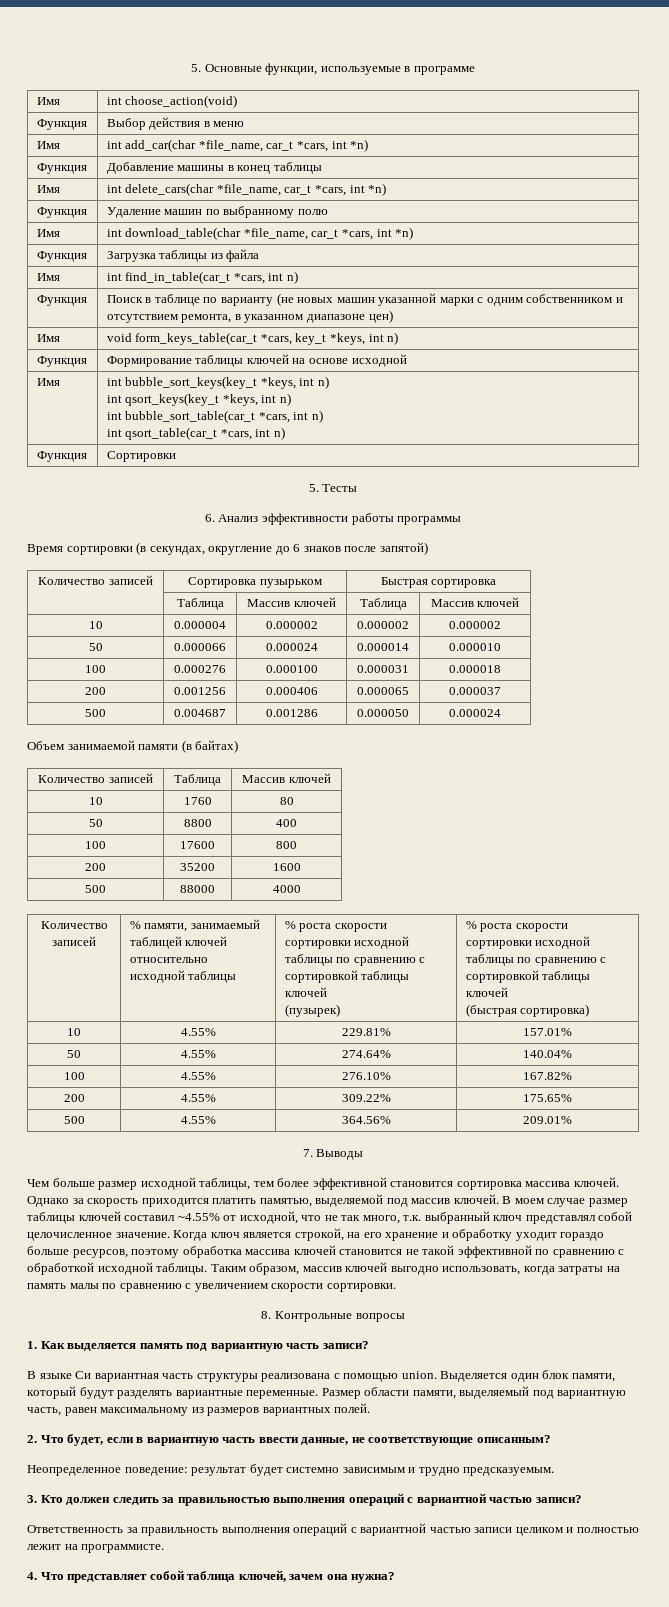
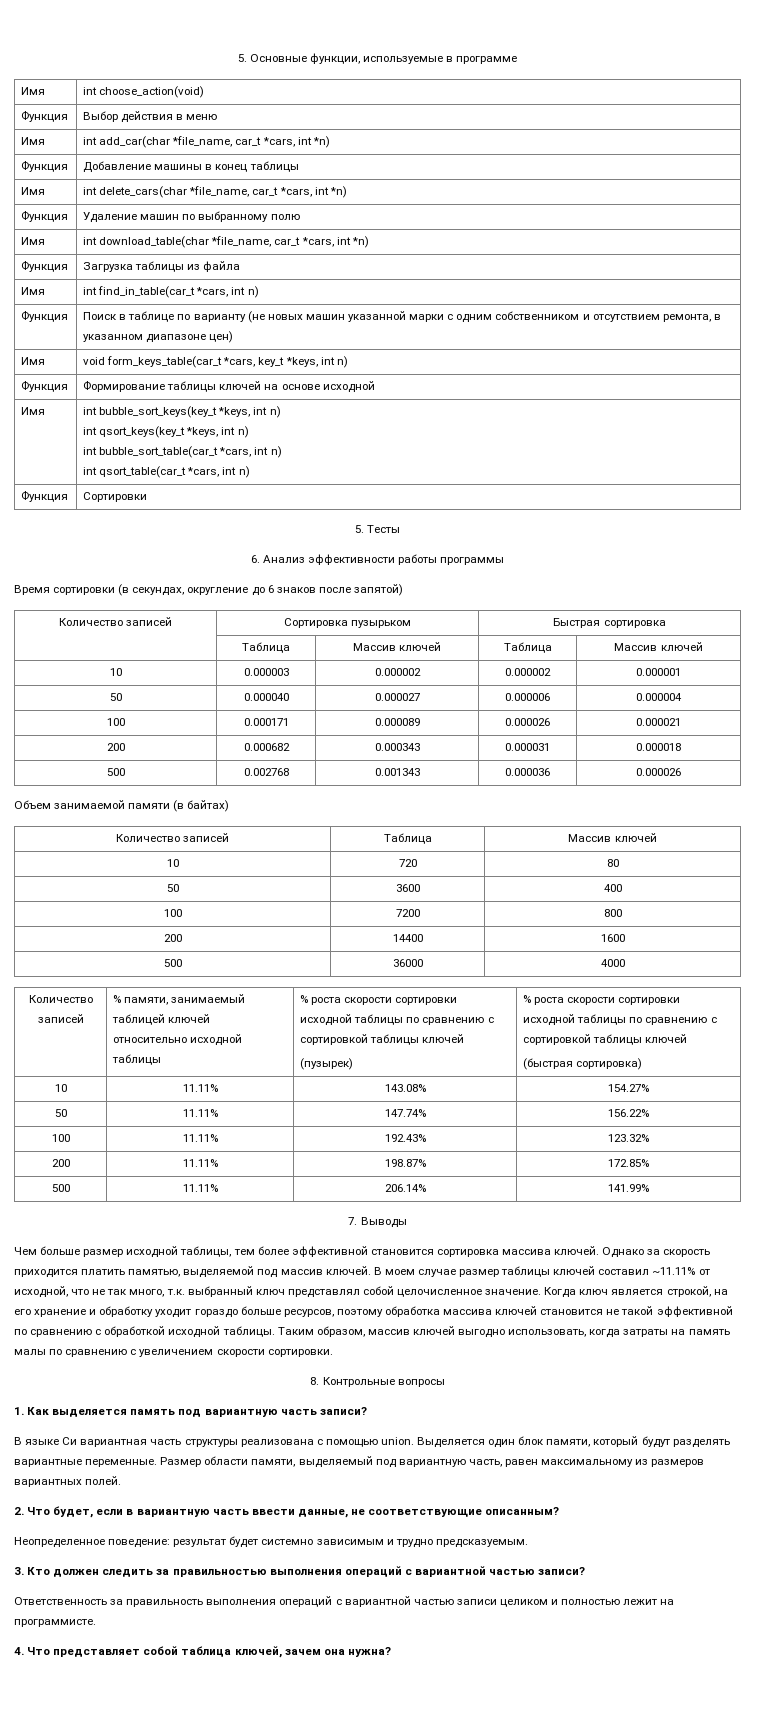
[174,621,226,629] 0.000004 -> [243,668,289,676] 0.000003
[449,621,501,629] [88,643,103,651] [174,643,226,651] [265,643,318,651] [357,643,409,651] [449,643,501,651] [85,665,106,673] [174,665,226,673] [265,665,318,673] [357,665,409,673] [449,665,501,673] [85,687,106,695] [174,687,226,695] [265,687,318,695] [357,687,409,695] [449,687,501,695] [85,709,106,717] [174,709,226,717] [265,709,318,717] [357,709,409,717] [449,709,501,717] 0.000002 // 50 | 0.000066 | 0.000024 | 0.000014 | 0.000010 // 100 | 0.000276 | 0.000100 | 0.000031 | 0.000018 // 200 | 0.001256 | 0.000406 | 0.000065 | 0.000037 // 500 | 0.004687 | 0.001286 | 0.000050 | 0.000024 -> [636,668,681,676] [109,693,122,701] [243,693,289,701] [374,693,420,701] [505,693,550,701] [636,693,682,701] [106,718,125,726] [243,718,289,726] [374,718,420,726] [505,718,550,726] [636,718,681,726] [106,743,125,751] [243,743,290,751] [374,743,420,751] [505,743,550,751] [636,743,681,751] [106,768,125,776] [243,768,289,776] [374,768,420,776] [505,768,550,776] [636,768,681,776] 0.000001 // 50 | 0.000040 | 0.000027 | 0.000006 | 0.000004 // 100 | 0.000171 | 0.000089 | 0.000026 | 0.000021 // 200 | 0.000682 | 0.000343 | 0.000031 | 0.000018 // 500 | 0.002768 | 0.001343 | 0.000036 | 0.000026
[183,797,212,805] 1760 -> [398,859,417,867] 720
[183,819,212,827] 8800 -> [395,884,420,892] 3600
[180,841,215,849] 17600 -> [395,909,420,917] 7200
[180,863,215,871] 35200 -> [392,934,423,942] 14400
[180,885,215,893] 88000 -> [392,959,423,967] 36000
[180,1028,216,1036] [341,1028,391,1036] [523,1028,572,1036] [67,1050,81,1058] [180,1050,216,1058] [341,1050,391,1058] [523,1050,572,1058] [63,1072,85,1080] [180,1072,216,1080] [341,1072,391,1080] [523,1072,572,1080] [63,1094,85,1102] [180,1094,216,1102] [341,1094,391,1102] [523,1094,572,1102] [63,1116,85,1124] [180,1116,216,1124] [341,1116,391,1124] [523,1116,572,1124] 4.55% | 229.81% | 157.01% // 50 | 4.55% | 274.64% | 140.04% // 100 | 4.55% | 276.10% | 167.82% // 200 | 4.55% | 309.22% | 175.65% // 500 | 4.55% | 364.56% | 209.01% -> [182,1084,218,1092] [384,1084,426,1092] [608,1084,649,1092] [54,1109,67,1117] [182,1109,218,1117] [384,1109,426,1117] [608,1109,649,1117] [51,1134,70,1142] [182,1134,218,1142] [384,1134,426,1142] [608,1134,649,1142] [51,1159,70,1167] [182,1159,218,1167] [384,1159,426,1167] [608,1159,649,1167] [51,1184,70,1192] [182,1184,218,1192] [384,1184,426,1192] [608,1184,649,1192] 11.11% | 143.08% | 154.27% // 50 | 11.11% | 147.74% | 156.22% // 100 | 11.11% | 192.43% | 123.32% // 200 | 11.11% | 198.87% | 172.85% // 500 | 11.11% | 206.14% | 141.99%
[177,1213,220,1221] ~4.55% -> [652,1267,696,1275] ~11.11%

